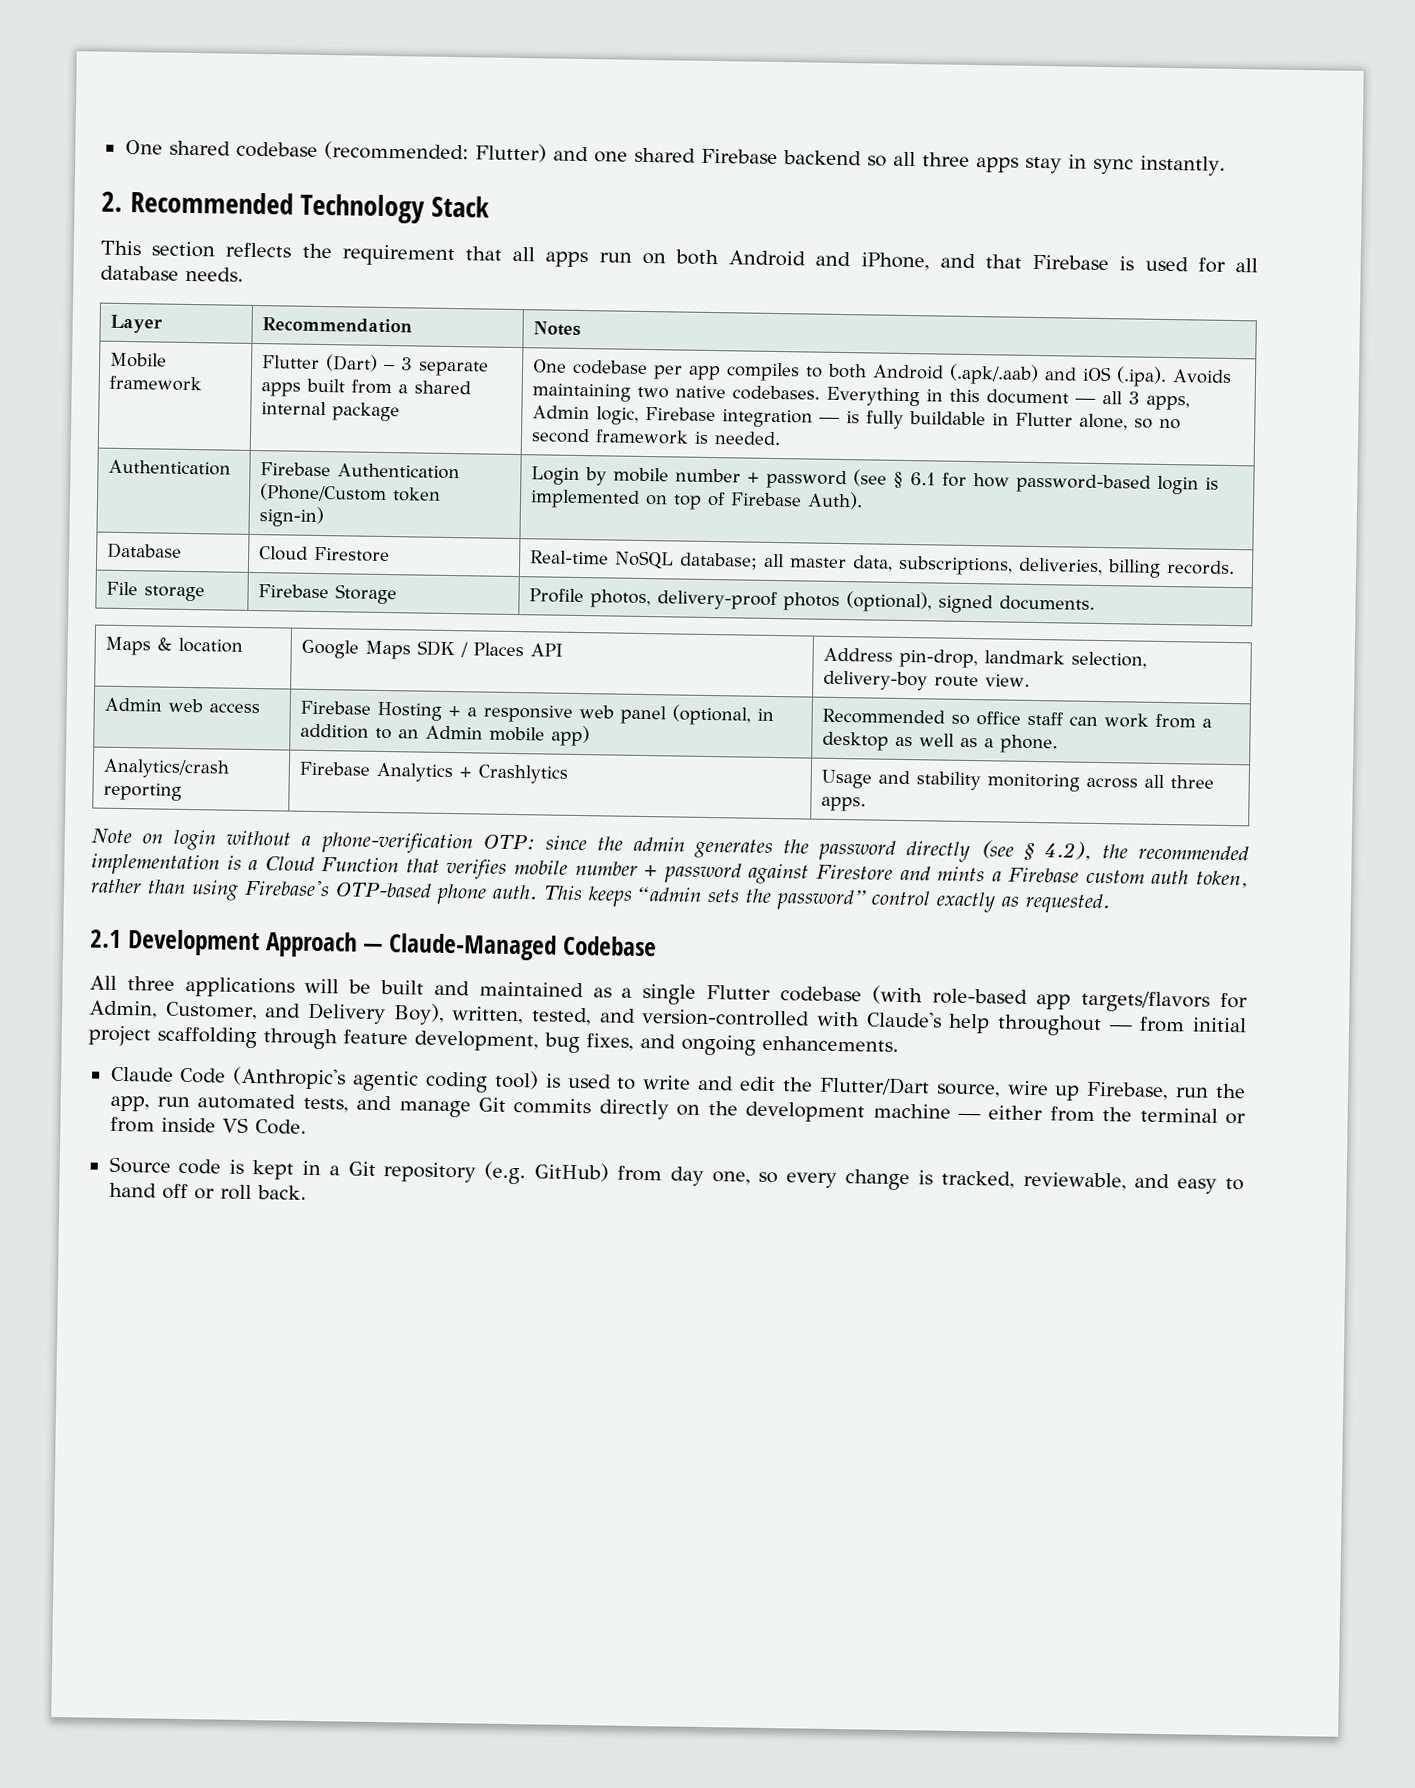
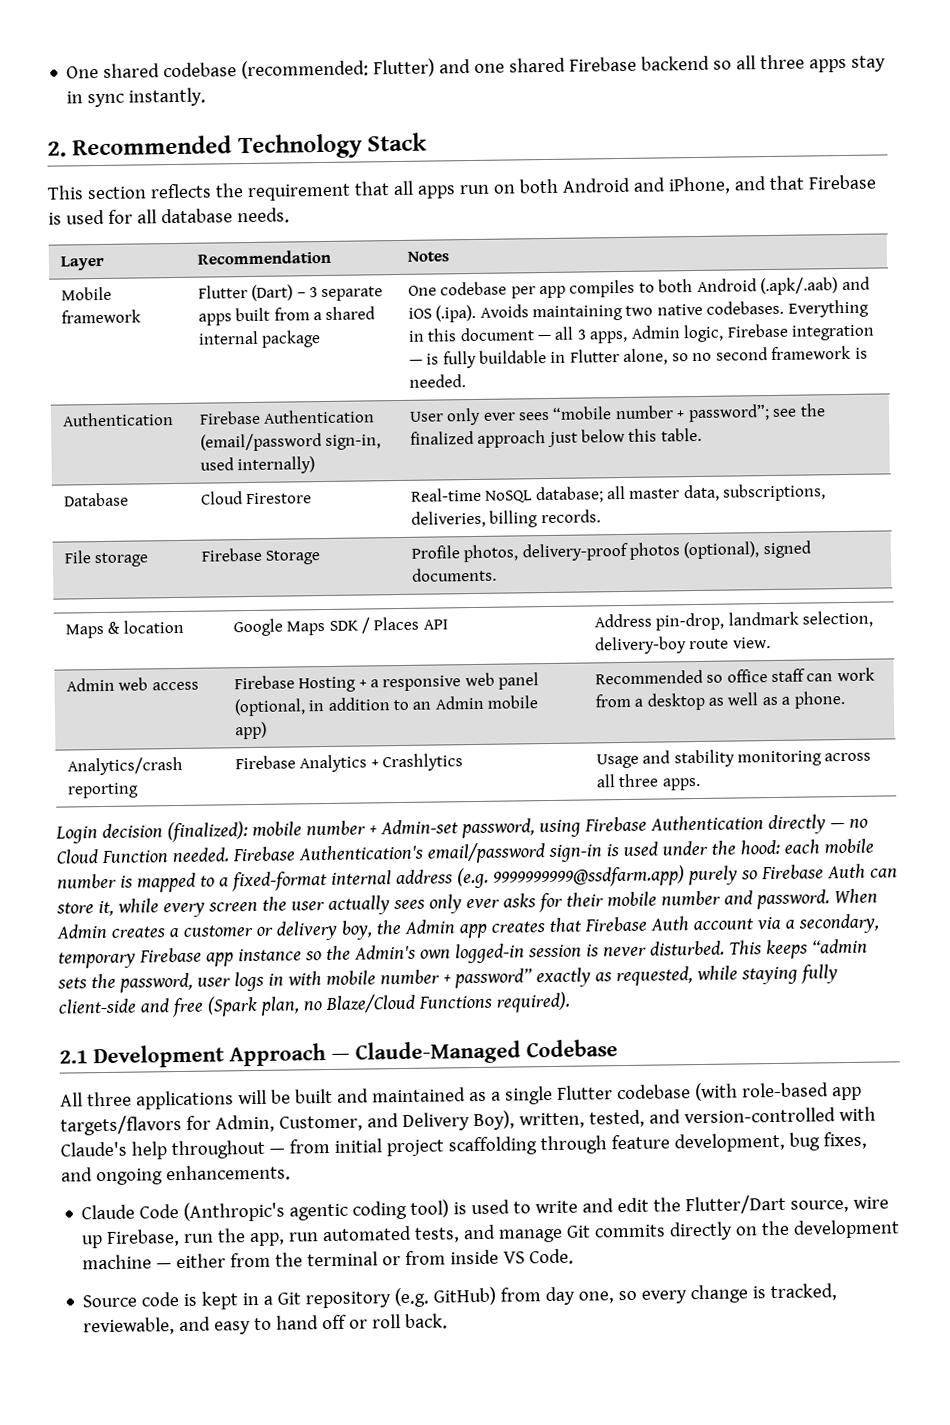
[259,483,442,503] [259,506,325,528] [531,466,1220,495] [530,489,864,510] (Phone/Custom token sign-in) | Login by mobile number + password (see § 6.1 for how password-based login is implemented on top of Firebase Auth). -> [199,433,382,452] [199,456,316,475] [408,403,826,426] [409,427,702,448] (email/password sign-in, used internally) | User only ever sees “mobile number + password”; see the finalized approach just below this table.
[91,828,1249,863] [91,853,1249,889] [90,878,538,905] Note on login without a phone-verification OTP: since the admin generates the password directly (see § 4.2), the recommended implementation is a Cloud Function that verifies mobile number + password against Firestore and mints a Firebase custom auth token, rather than using Firebase's OTP-based phone auth. -> [55,814,868,844] [56,838,874,864] [57,863,898,893] [56,888,878,918] [56,913,879,941] [58,940,725,969] Login decision (finalized): mobile number + Admin-set password, using Firebase Authentication directly — no Cloud Function needed. Firebase Authentication's email/password sign-in is used under the hood: each mobile number is mapped to a fixed-format internal address (e.g. 9999999999@ssdfarm.app) purely so Firebase Auth can store it, while every screen the user actually sees only ever asks for their mobile number and password. When Admin creates a customer or delivery boy, the Admin app creates that Firebase Auth account via a secondary, temporary Firebase app instance so the Admin's own logged-in session is never disturbed.
[776,889,1111,914] password” control exactly as requested. -> [118,964,838,993] [58,991,571,1018] password, user logs in with mobile number + password” exactly as requested, while staying fully client-side and free (Spark plan, no Blaze/Cloud Functions required).

